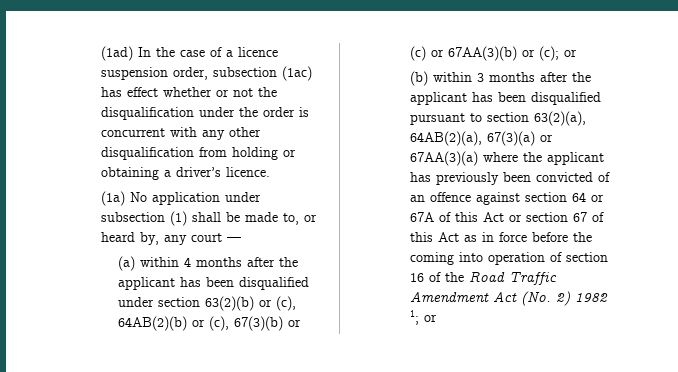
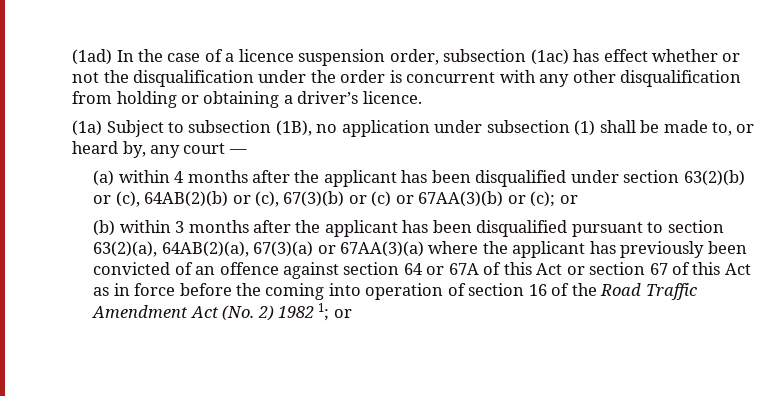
[129,192,147,202] No -> [106,120,338,137] Subject to subsection (1B), no

